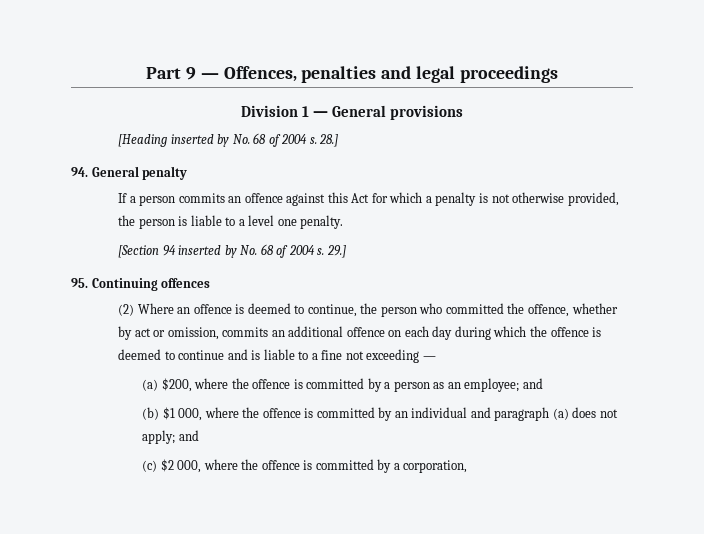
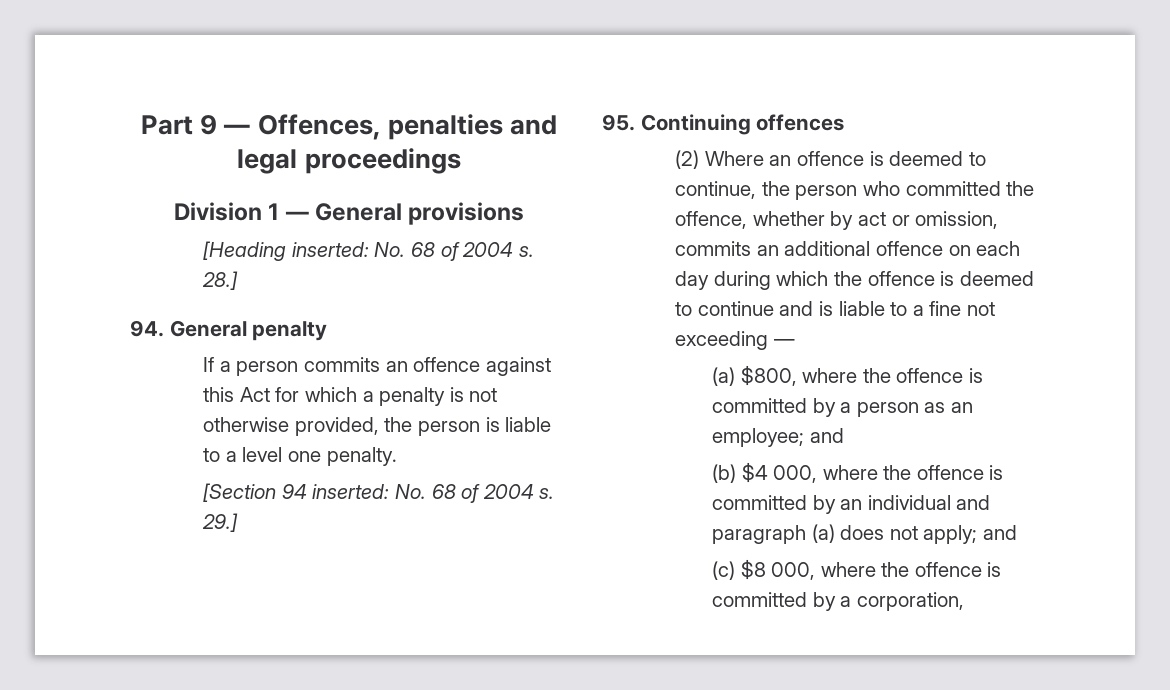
[170,134,230,147] inserted by -> [291,242,369,257] inserted:
[178,245,237,258] inserted by -> [312,484,390,499] inserted:
[161,378,192,392] $200, -> [740,365,797,386] $800,
[162,407,175,420] $1 -> [741,462,768,483] $4
[160,459,174,472] $2 -> [740,559,766,580] $8

